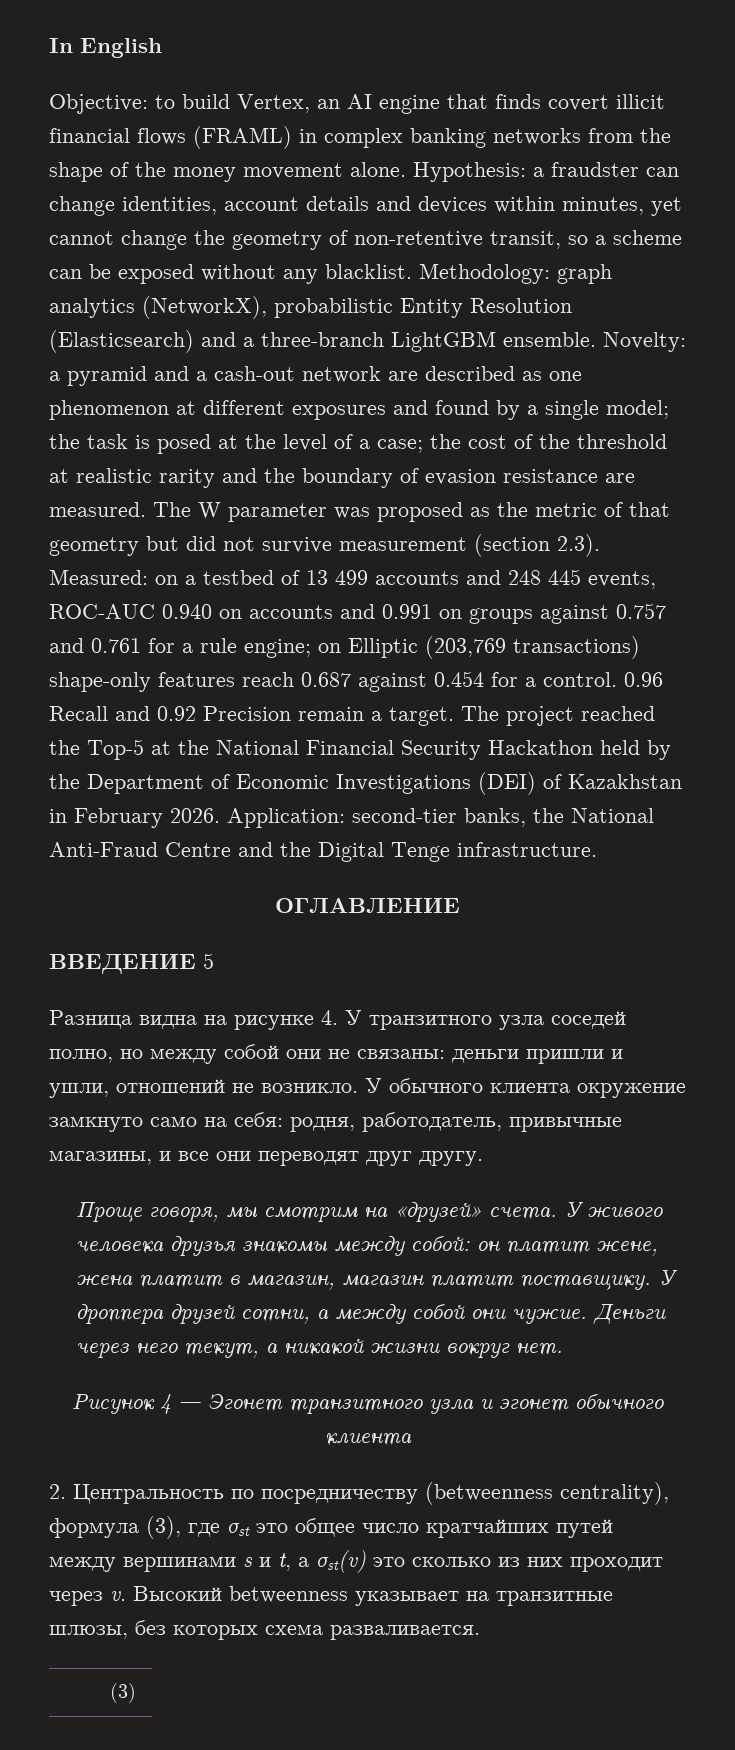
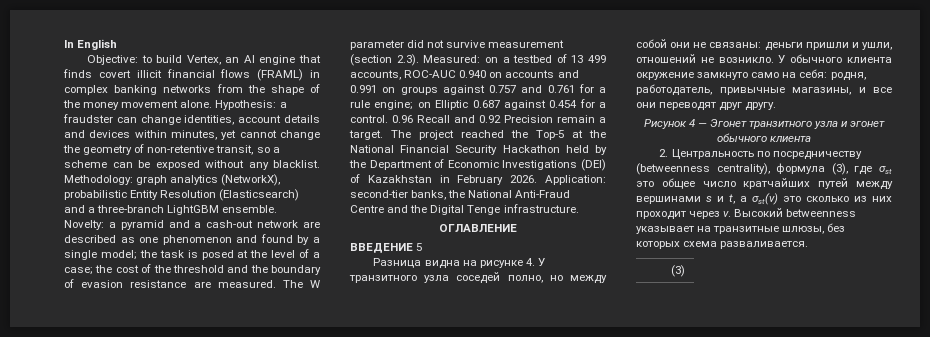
[176,400,386,420] at different exposures -> (232, 240) none
[49,468,215,488] at realistic rarity -> (224, 269) none
[334,502,670,522] [49,536,179,556] was proposed as the metric of that geometry but -> (404, 45) none
[375,569,656,589] accounts and 248 445 events, -> [350,70,401,80] accounts,
[425,636,640,659] [49,672,294,692] (203,769 transactions) shape-only features reach -> (469, 105) none
[76,1201,664,1223] [76,1236,659,1257] [76,1269,679,1290] [76,1304,667,1325] [76,1339,564,1359] // Проще говоря, мы смотрим на «друзей» счета. У живого человека друзья знакомы между собой: он платит жене, жена платит в магазин, магазин платит поставщику. У дроппера друзей сотни, а между собой они чужие. Деньги через него текут, а никакой жизни вокруг нет. -> (777, 106) none

